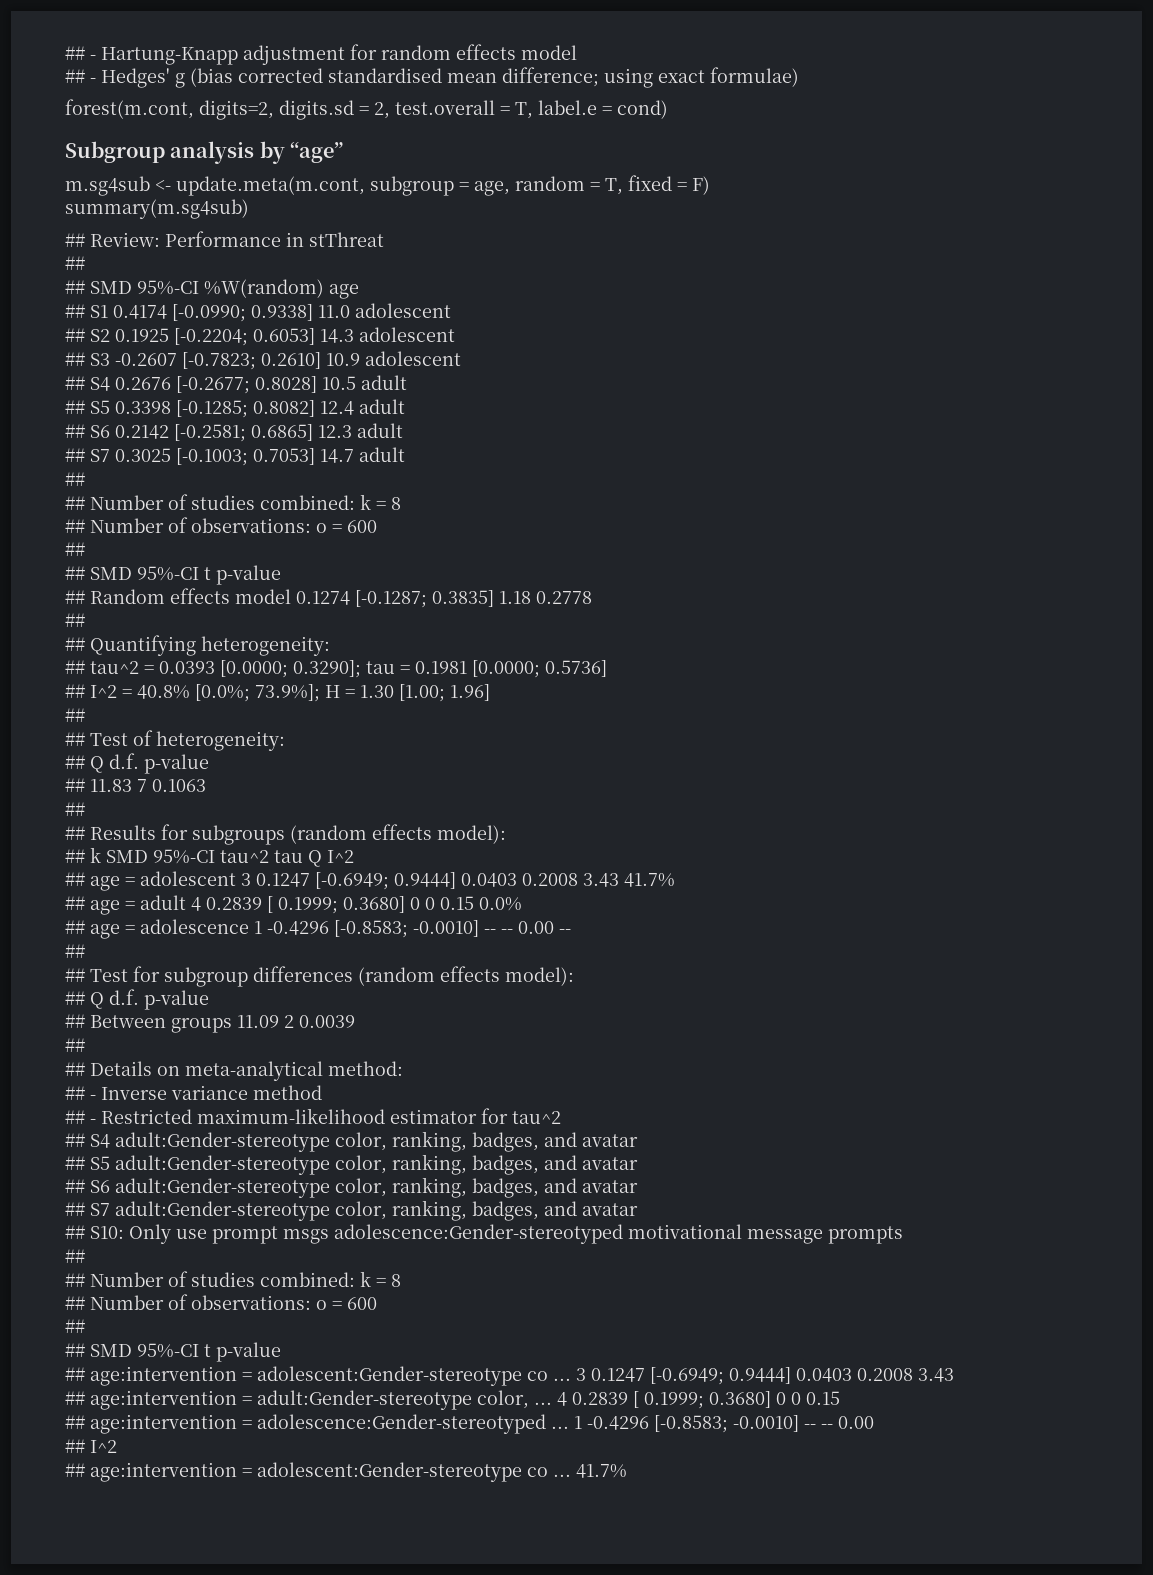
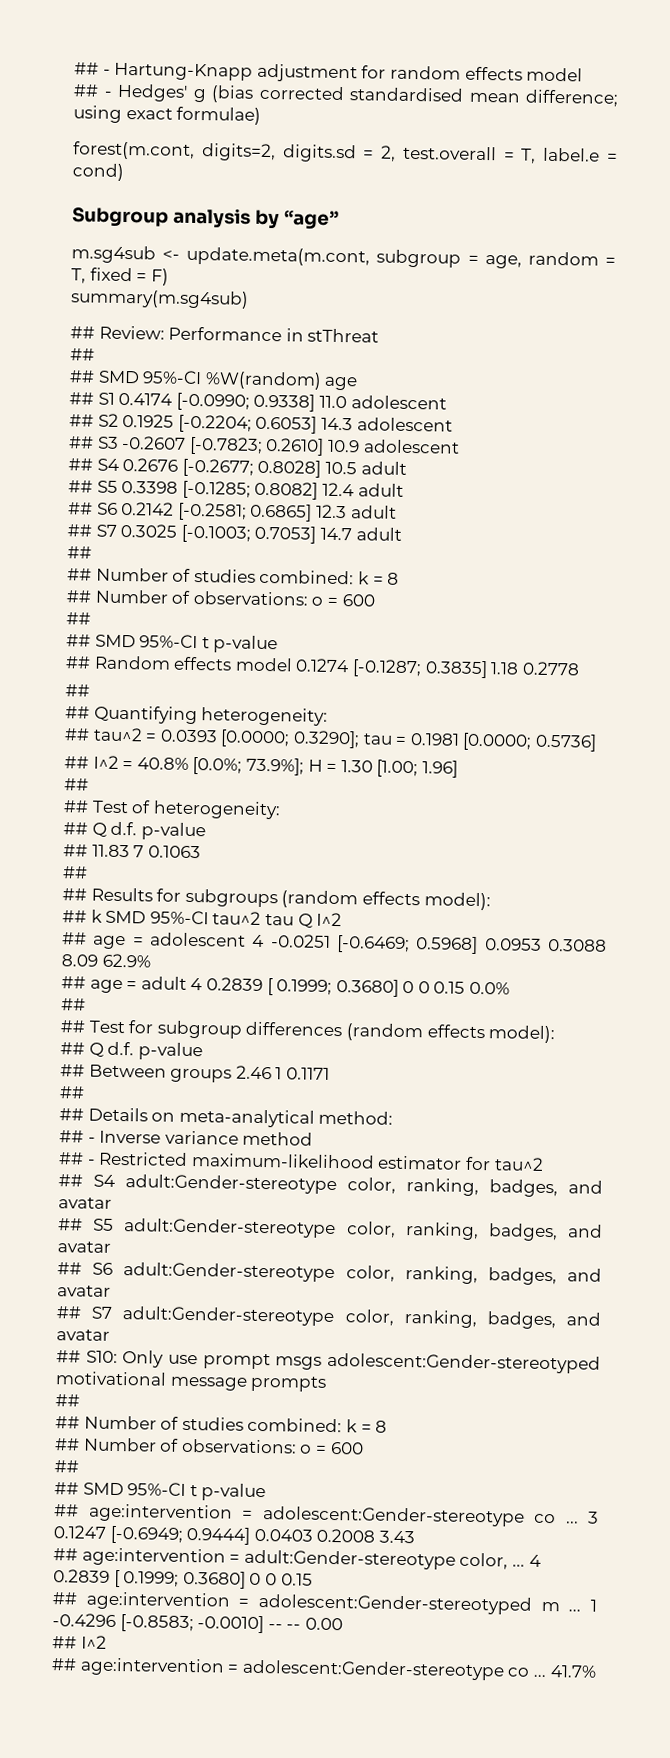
[241,872,675,890] 3 0.1247 [-0.6949; 0.9444] 0.0403 0.2008 3.43 41.7% -> [252,934,607,955] [61,953,151,968] 4 -0.0251 [-0.6469; 0.5968] 0.0953 0.3088 8.09 62.9%
[65,919,571,939] // ## age = adolescence 1 -0.4296 [-0.8583; -0.0010] -- -- 0.00 -- -> (511, 988) none
[237,1015,355,1028] 11.09 2 0.0039 -> [235,1065,330,1080] 2.46 1 0.1171
[334,1224,623,1244] adolescence:Gender-stereotyped -> [327,1352,601,1374] adolescent:Gender-stereotyped
[257,1414,546,1434] adolescence:Gender-stereotyped -> [258,1594,560,1615] adolescent:Gender-stereotyped m

